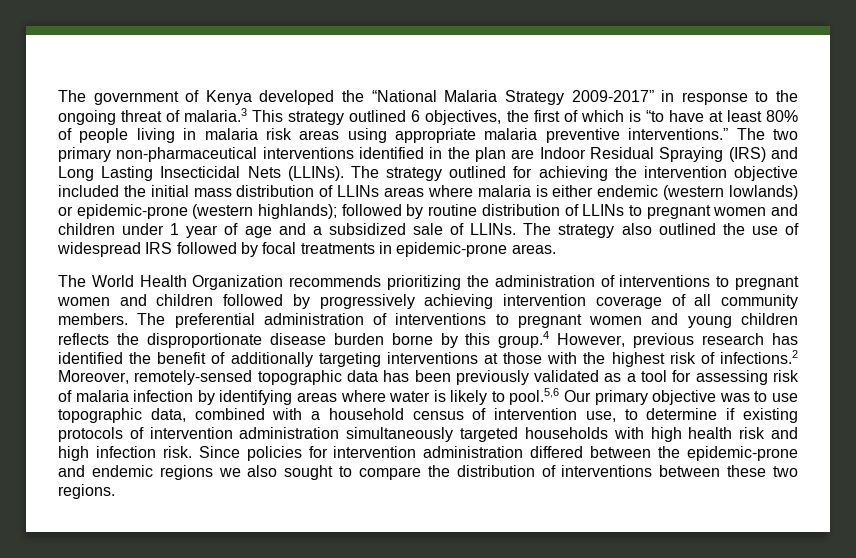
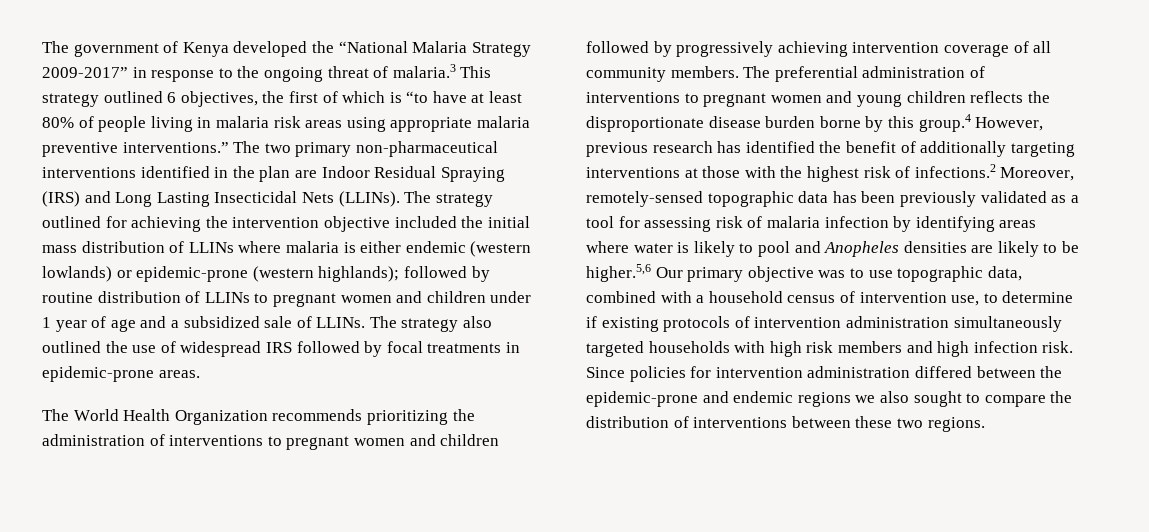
[383,187,424,197] areas -> (234, 247) none
[509,388,560,405] pool.5,6 -> [757,241,1080,257] [586,264,651,282] pool and Anopheles densities are likely to be higher.5,6
[688,427,766,439] health risk -> [806,341,902,353] risk members

